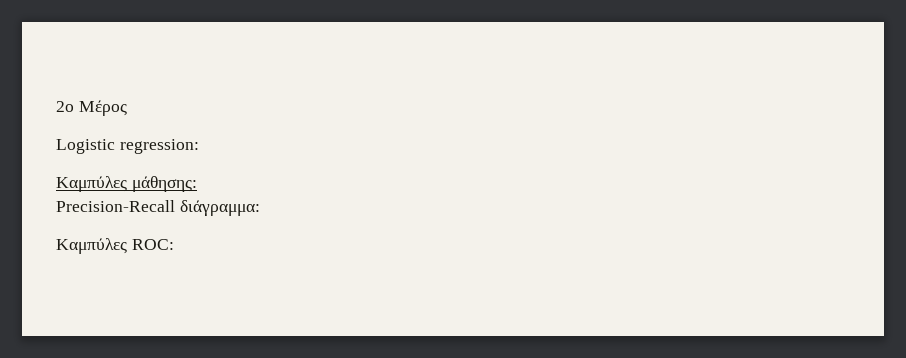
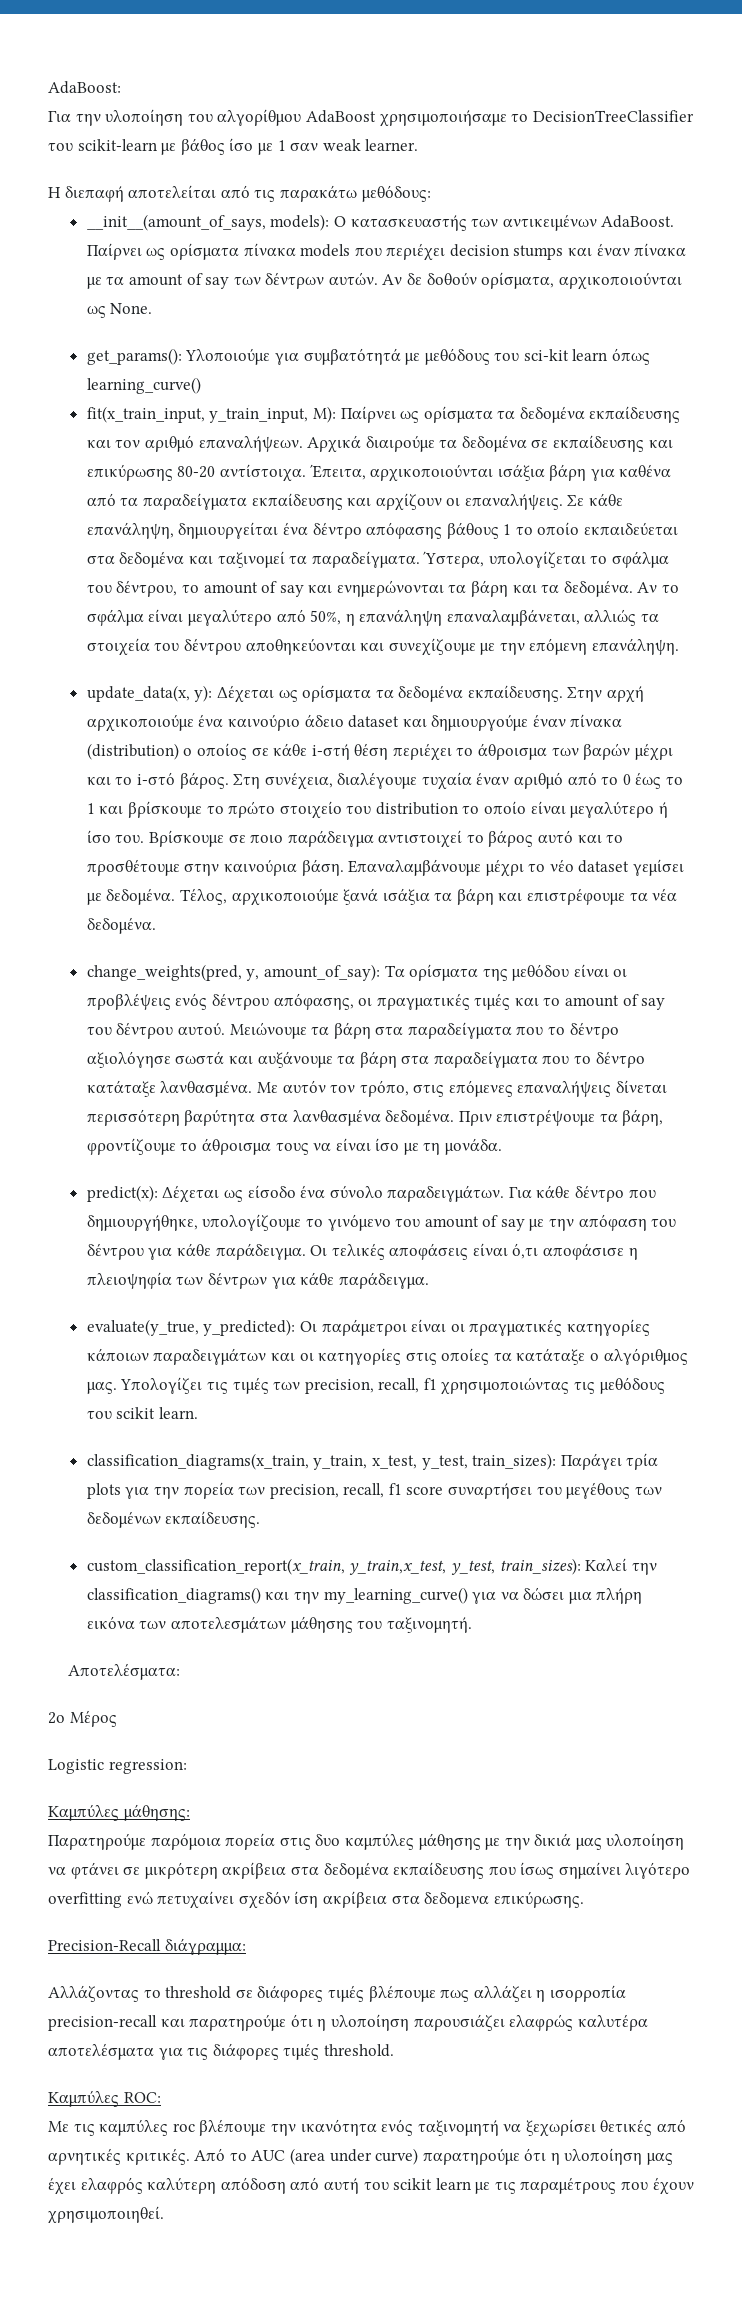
(56, 106) none -> [48,81,121,94] [48,109,694,127] [48,138,419,155] [48,185,431,202] [86,214,675,231] [86,243,687,261] [86,272,682,290] [86,303,153,318] [86,348,651,365] [86,377,201,394] [86,406,681,423] [86,435,673,453] [86,464,672,482] [86,493,624,511] [86,522,679,539] [86,551,670,568] [86,580,680,597] [86,609,660,626] [86,638,680,656] [86,685,645,703] [86,714,623,732] [86,743,673,761] [86,772,684,790] [86,801,668,819] [86,830,624,848] [86,859,685,877] [86,888,678,906] [86,917,156,934] [86,964,628,981] [86,993,666,1010] [86,1022,619,1039] [86,1051,645,1068] [86,1080,668,1097] [86,1109,664,1126] [86,1138,503,1155] [86,1185,656,1203] [86,1214,677,1231] [86,1243,638,1260] [86,1272,429,1289] [86,1319,650,1336] [86,1348,688,1365] [86,1377,665,1395] [86,1407,198,1419] [86,1453,659,1470] [86,1482,662,1499] [86,1511,261,1528] [86,1558,657,1575] [86,1587,643,1604] [86,1616,472,1633] [68,1663,181,1680] AdaBoost: // Για την υλοποίηση του αλγορίθμου AdaBoost χρησιμοποιήσαμε το DecisionTreeClassifier του scikit-learn με βάθος ίσο με 1 σαν weak learner. // Η διεπαφή αποτελείται από τις παρακάτω μεθόδους: // __init__(amount_of_says, models): O κατασκευαστής των αντικειμένων AdaBoost. Παίρνει ως ορίσματα πίνακα models που περιέχει decision stumps και έναν πίνακα με τα amount of say των δέντρων αυτών. Αν δε δοθούν ορίσματα, αρχικοποιούνται ως None. // get_params(): Υλοποιούμε για συμβατότητά με μεθόδους του sci-kit learn όπως learning_curve() // fit(x_train_input, y_train_input, M): Παίρνει ως ορίσματα τα δεδομένα εκπαίδευσης και τον αριθμό επαναλήψεων. Αρχικά διαιρούμε τα δεδομένα σε εκπαίδευσης και επικύρωσης 80-20 αντίστοιχα. Έπειτα, αρχικοποιούνται ισάξια βάρη για καθένα από τα παραδείγματα εκπαίδευσης και αρχίζουν οι επαναλήψεις. Σε κάθε επανάληψη, δημιουργείται ένα δέντρο απόφασης βάθους 1 το οποίο εκπαιδεύεται στα δεδομένα και ταξινομεί τα παραδείγματα. Ύστερα, υπολογίζεται το σφάλμα του δέντρου, το amount of say και ενημερώνονται τα βάρη και τα δεδομένα. Αν το σφάλμα είναι μεγαλύτερο από 50%, η επανάληψη επαναλαμβάνεται, αλλιώς τα στοιχεία του δέντρου αποθηκεύονται και συνεχίζουμε με την επόμενη επανάληψη. // update_data(x, y): Δέχεται ως ορίσματα τα δεδομένα εκπαίδευσης. Στην αρχή αρχικοποιούμε ένα καινούριο άδειο dataset και δημιουργούμε έναν πίνακα (distribution) ο οποίος σε κάθε i-στή θέση περιέχει το άθροισμα των βαρών μέχρι και το i-στό βάρος. Στη συνέχεια, διαλέγουμε τυχαία έναν αριθμό από το 0 έως το 1 και βρίσκουμε το πρώτο στοιχείο του distribution το οποίο είναι μεγαλύτερο ή ίσο του. Βρίσκουμε σε ποιο παράδειγμα αντιστοιχεί το βάρος αυτό και το προσθέτουμε στην καινούρια βάση. Επαναλαμβάνουμε μέχρι το νέο dataset γεμίσει με δεδομένα. Τέλος, αρχικοποιούμε ξανά ισάξια τα βάρη και επιστρέφουμε τα νέα δεδομένα. // change_weights(pred, y, amount_of_say): Τα ορίσματα της μεθόδου είναι οι προβλέψεις ενός δέντρου απόφασης, οι πραγματικές τιμές και το amount of say του δέντρου αυτού. Μειώνουμε τα βάρη στα παραδείγματα που το δέντρο αξιολόγησε σωστά και αυξάνουμε τα βάρη στα παραδείγματα που το δέντρο κατάταξε λανθασμένα. Με αυτόν τον τρόπο, στις επόμενες επαναλήψεις δίνεται περισσότερη βαρύτητα στα λανθασμένα δεδομένα. Πριν επιστρέψουμε τα βάρη, φροντίζουμε το άθροισμα τους να είναι ίσο με τη μονάδα. // predict(x): Δέχεται ως είσοδο ένα σύνολο παραδειγμάτων. Για κάθε δέντρο που δημιουργήθηκε, υπολογίζουμε το γινόμενο του amount of say με την απόφαση του δέντρου για κάθε παράδειγμα. Οι τελικές αποφάσεις είναι ό,τι αποφάσισε η πλειοψηφία των δέντρων για κάθε παράδειγμα. // evaluate(y_true, y_predicted): Οι παράμετροι είναι οι πραγματικές κατηγορίες κάποιων παραδειγμάτων και οι κατηγορίες στις οποίες τα κατάταξε ο αλγόριθμος μας. Υπολογίζει τις τιμές των precision, recall, f1 χρησιμοποιώντας τις μεθόδους του scikit learn. // classification_diagrams(x_train, y_train, x_test, y_test, train_sizes): Παράγει τρία plots για την πορεία των precision, recall, f1 score συναρτήσει του μεγέθους των δεδομένων εκπαίδευσης. // custom_classification_report(x_train, y_train,x_test, y_test, train_sizes): Καλεί την classification_diagrams() και την my_learning_curve() για να δώσει μια πλήρη εικόνα των αποτελεσμάτων μάθησης του ταξινομητή. // Αποτελέσματα: //
[56,200,260,216] [56,238,174,254] Precision-Recall διάγραμμα: // Καμπύλες ROC: -> [48,1833,685,1850] [48,1862,691,1879] [48,1891,584,1909] [48,1938,246,1955] [48,1985,626,2002] [48,2014,648,2031] [48,2043,394,2060] [48,2090,161,2107] [48,2119,687,2137] [48,2148,674,2165] [48,2177,694,2195] [48,2206,164,2224] Παρατηρούμε παρόμοια πορεία στις δυο καμπύλες μάθησης με την δικιά μας υλοποίηση να φτάνει σε μικρότερη ακρίβεια στα δεδομένα εκπαίδευσης που ίσως σημαίνει λιγότερο overfitting ενώ πετυχαίνει σχεδόν ίση ακρίβεια στα δεδομενα επικύρωσης. // Precision-Recall διάγραμμα: // Αλλάζοντας το threshold σε διάφορες τιμές βλέπουμε πως αλλάζει η ισορροπία precision-recall και παρατηρούμε ότι η υλοποίηση παρουσιάζει ελαφρώς καλυτέρα αποτελέσματα για τις διάφορες τιμές threshold. // Καμπύλες ROC: // Με τις καμπύλες roc βλέπουμε την ικανότητα ενός ταξινομητή να ξεχωρίσει θετικές από αρνητικές κριτικές. Από το AUC (area under curve) παρατηρούμε ότι η υλοποίηση μας έχει ελαφρός καλύτερη απόδοση από αυτή του scikit learn με τις παραμέτρους που έχουν χρησιμοποιηθεί.

